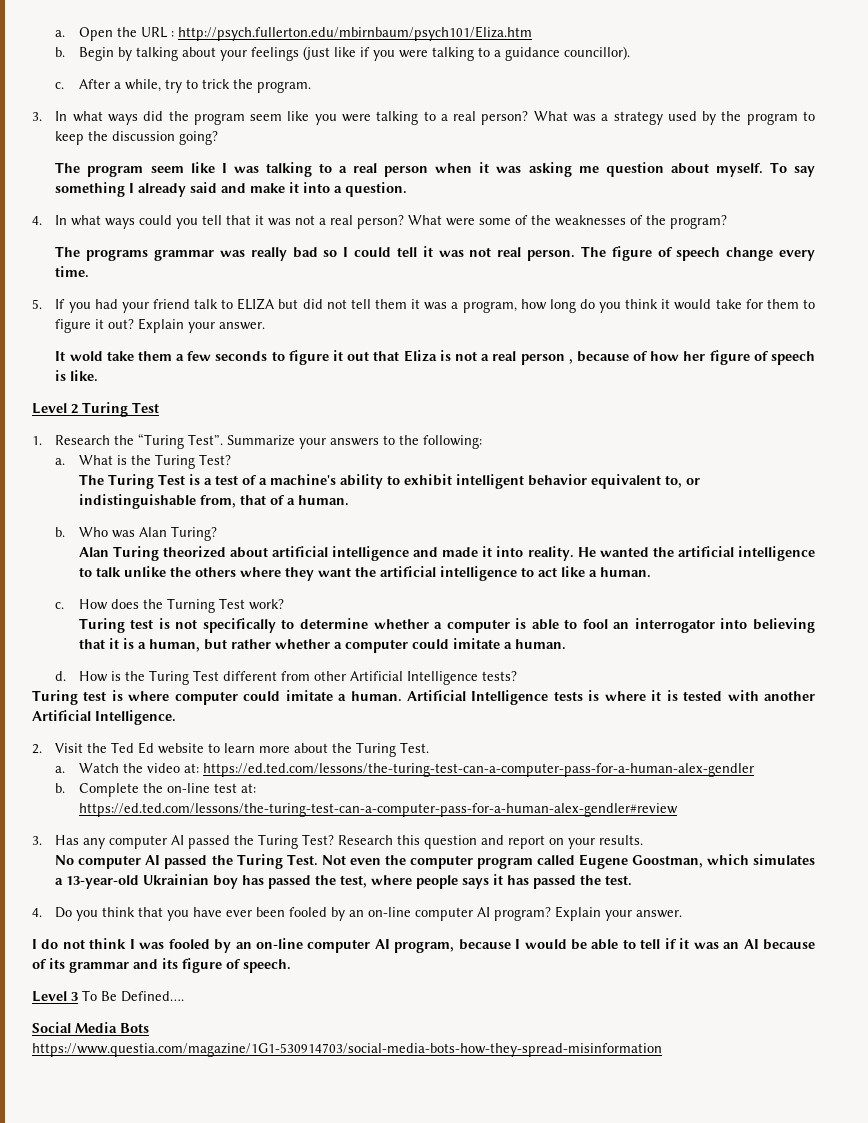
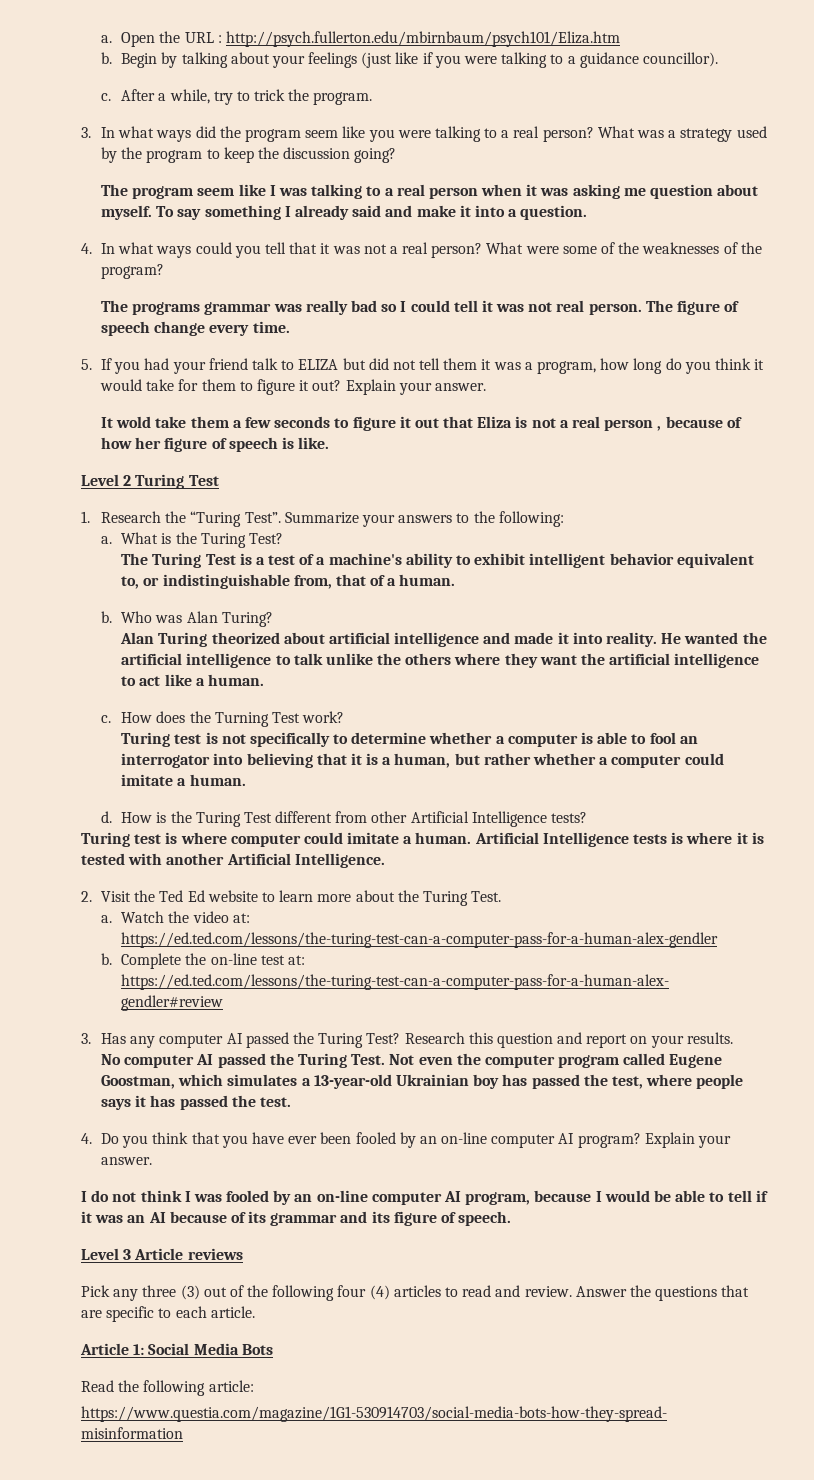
[82,990,184,1002] To Be Defined…. // -> [134,1248,243,1260] [81,1285,750,1301] [81,1306,255,1322] [80,1343,145,1355] Article reviews // Pick any three (3) out of the following four (4) articles to read and review. Answer the questions that are specific to each article. // Article 1:
(149, 1028) none -> [81,1380,254,1396] // Read the following article:

